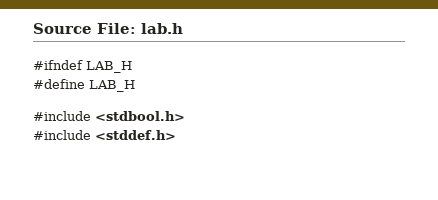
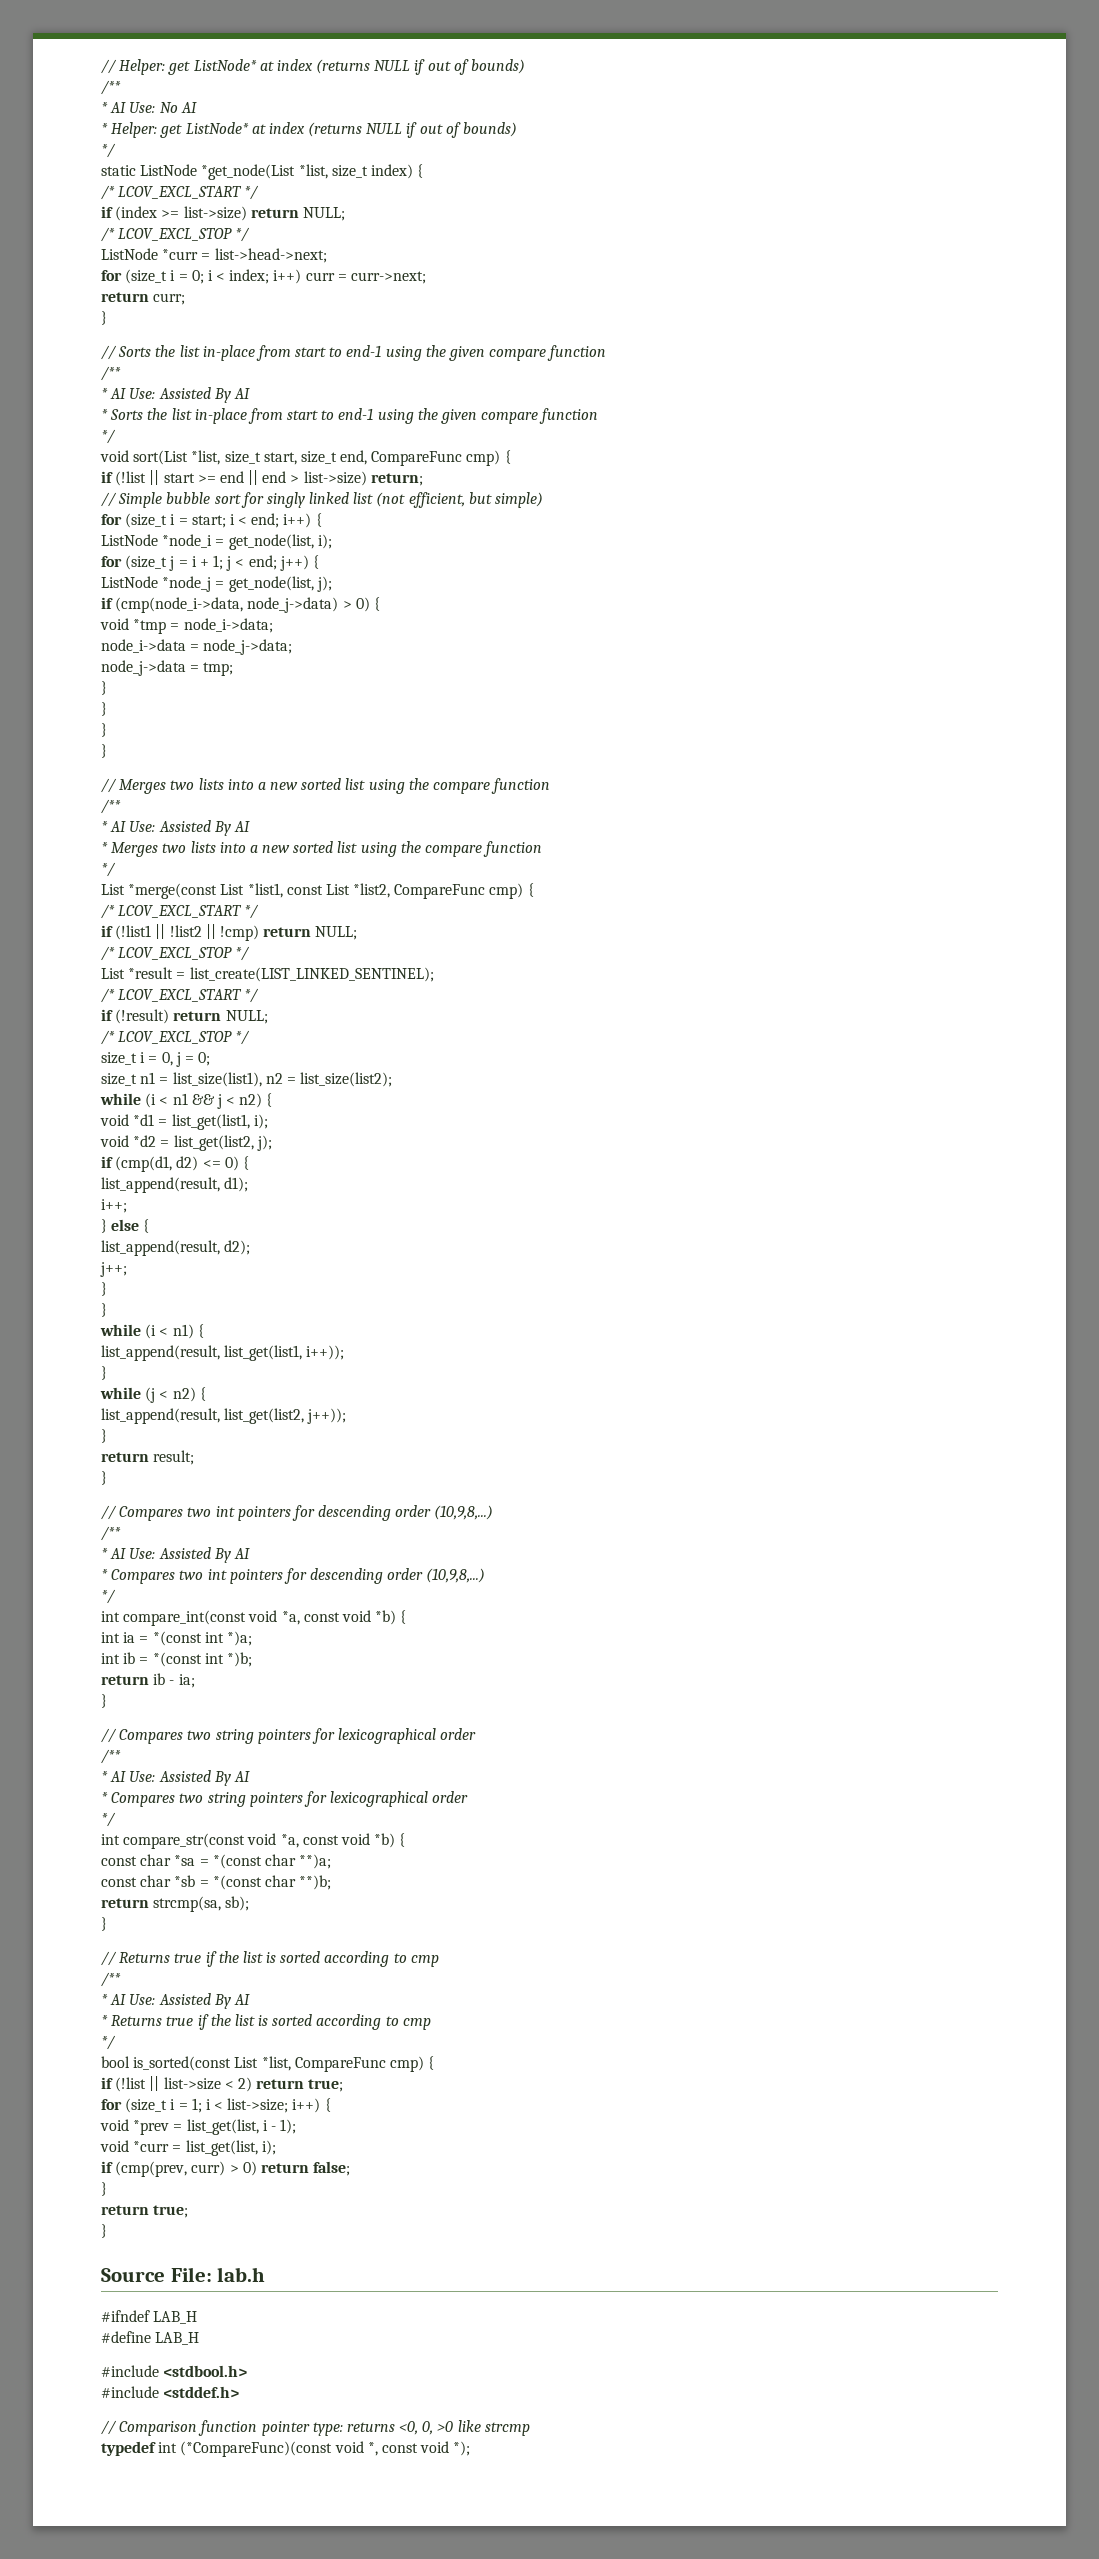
(33, 28) none -> [101,59,526,75] [101,80,121,95] [101,102,197,113] [101,122,518,138] [101,143,116,158] [101,164,424,180] [101,185,260,200] [101,206,345,221] [101,227,251,242] [101,248,327,263] [101,269,427,284] [101,292,186,305] [101,311,107,325] [101,345,607,361] [101,366,121,381] [101,387,250,403] [101,408,599,424] [101,429,116,444] [100,450,511,466] [101,470,423,486] [101,492,544,508] [101,513,322,528] [101,534,332,550] [101,555,320,571] [101,576,332,592] [101,597,380,613] [100,618,273,634] [101,639,293,655] [101,660,234,676] [101,681,107,695] [101,702,107,716] [101,723,107,737] [101,744,107,758] [101,778,551,794] [101,799,121,814] [101,820,250,836] [101,841,543,857] [101,862,116,877] [101,883,534,899] [101,904,260,919] [101,924,358,941] [101,946,251,961] [101,967,434,982] [101,988,260,1003] [101,1009,268,1024] [101,1030,251,1045] [101,1052,211,1067] [101,1072,393,1087] [100,1093,273,1109] [100,1114,268,1130] [100,1135,272,1151] [101,1156,249,1172] [101,1177,249,1193] [101,1199,127,1213] [101,1219,150,1233] [101,1240,251,1256] [100,1262,127,1277] [101,1282,107,1296] [101,1303,107,1317] [100,1324,204,1339] [101,1345,345,1361] [101,1366,107,1380] [100,1387,206,1403] [101,1408,347,1424] [101,1429,107,1443] [101,1450,195,1465] [101,1471,107,1485] [101,1505,494,1521] [101,1526,121,1541] [101,1547,250,1563] [101,1568,486,1584] [101,1589,116,1604] [101,1610,407,1626] [101,1631,252,1646] [101,1652,252,1667] [101,1673,195,1688] [101,1694,107,1708] [101,1728,477,1744] [101,1749,121,1764] [101,1770,250,1786] [101,1791,469,1807] [101,1812,116,1827] [101,1833,406,1849] [101,1854,332,1869] [101,1875,332,1890] [101,1896,250,1912] [101,1917,107,1931] [101,1951,439,1967] [101,1972,121,1987] [101,1993,250,2009] [101,2014,431,2030] [101,2035,116,2050] [101,2056,435,2072] [101,2076,344,2092] [101,2098,331,2113] [100,2119,297,2135] [100,2140,276,2156] [101,2161,351,2177] [101,2182,107,2196] [101,2205,189,2218] [101,2224,107,2238] // Helper: get ListNode* at index (returns NULL if out of bounds) // /** // * AI Use: No AI // * Helper: get ListNode* at index (returns NULL if out of bounds) // */ // static ListNode *get_node(List *list, size_t index) { // /* LCOV_EXCL_START */ // if (index >= list->size) return NULL; // /* LCOV_EXCL_STOP */ // ListNode *curr = list->head->next; // for (size_t i = 0; i < index; i++) curr = curr->next; // return curr; // } // // Sorts the list in-place from start to end-1 using the given compare function // /** // * AI Use: Assisted By AI // * Sorts the list in-place from start to end-1 using the given compare function // */ // void sort(List *list, size_t start, size_t end, CompareFunc cmp) { // if (!list || start >= end || end > list->size) return; // // Simple bubble sort for singly linked list (not efficient, but simple) // for (size_t i = start; i < end; i++) { // ListNode *node_i = get_node(list, i); // for (size_t j = i + 1; j < end; j++) { // ListNode *node_j = get_node(list, j); // if (cmp(node_i->data, node_j->data) > 0) { // void *tmp = node_i->data; // node_i->data = node_j->data; // node_j->data = tmp; // } // } // } // } // // Merges two lists into a new sorted list using the compare function // /** // * AI Use: Assisted By AI // * Merges two lists into a new sorted list using the compare function // */ // List *merge(const List *list1, const List *list2, CompareFunc cmp) { // /* LCOV_EXCL_START */ // if (!list1 || !list2 || !cmp) return NULL; // /* LCOV_EXCL_STOP */ // List *result = list_create(LIST_LINKED_SENTINEL); // /* LCOV_EXCL_START */ // if (!result) return NULL; // /* LCOV_EXCL_STOP */ // size_t i = 0, j = 0; // size_t n1 = list_size(list1), n2 = list_size(list2); // while (i < n1 && j < n2) { // void *d1 = list_get(list1, i); // void *d2 = list_get(list2, j); // if (cmp(d1, d2) <= 0) { // list_append(result, d1); // i++; // } else { // list_append(result, d2); // j++; // } // } // while (i < n1) { // list_append(result, list_get(list1, i++)); // } // while (j < n2) { // list_append(result, list_get(list2, j++)); // } // return result; // } // // Compares two int pointers for descending order (10,9,8,...) // /** // * AI Use: Assisted By AI // * Compares two int pointers for descending order (10,9,8,...) // */ // int compare_int(const void *a, const void *b) { // int ia = *(const int *)a; // int ib = *(const int *)b; // return ib - ia; // } // // Compares two string pointers for lexicographical order // /** // * AI Use: Assisted By AI // * Compares two string pointers for lexicographical order // */ // int compare_str(const void *a, const void *b) { // const char *sa = *(const char **)a; // const char *sb = *(const char **)b; // return strcmp(sa, sb); // } // // Returns true if the list is sorted according to cmp // /** // * AI Use: Assisted By AI // * Returns true if the list is sorted according to cmp // */ // bool is_sorted(const List *list, CompareFunc cmp) { // if (!list || list->size < 2) return true; // for (size_t i = 1; i < list->size; i++) { // void *prev = list_get(list, i - 1); // void *curr = list_get(list, i); // if (cmp(prev, curr) > 0) return false; // } // return true; // } //
(176, 135) none -> [101,2420,530,2436] [101,2441,471,2457] // // Comparison function pointer type: returns <0, 0, >0 like strcmp // typedef int (*CompareFunc)(const void *, const void *);

